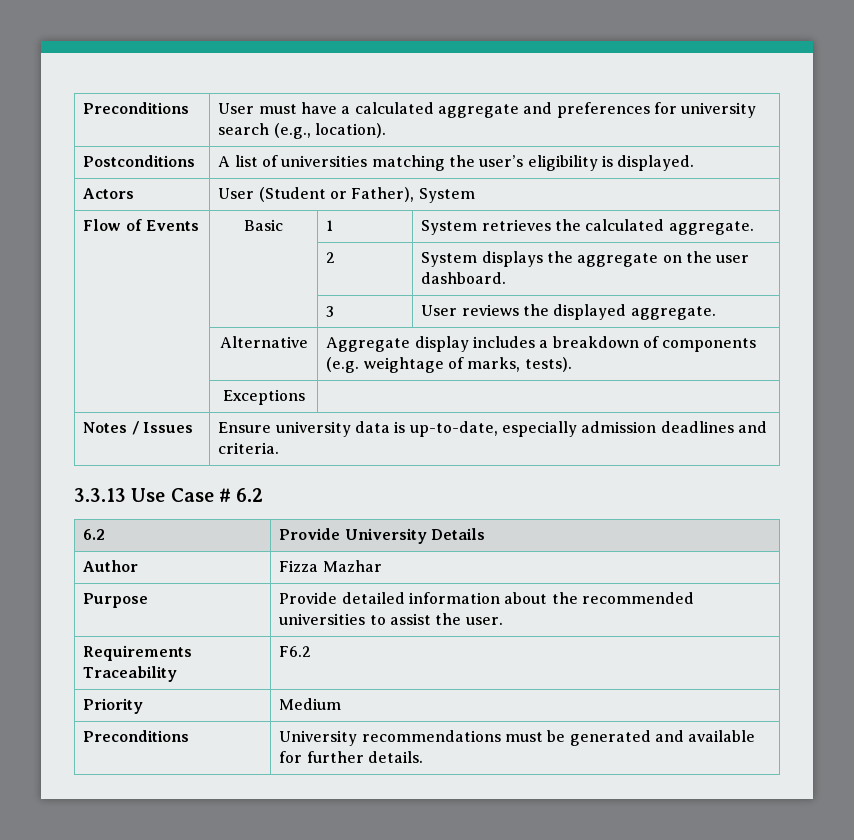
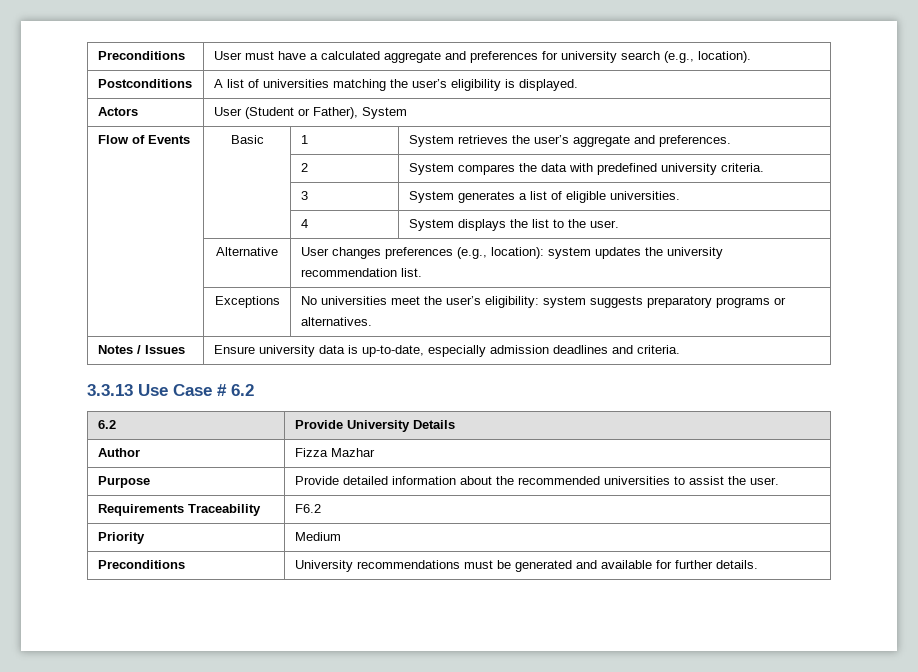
[585,219,754,235] [326,252,336,263] [421,251,750,267] [421,272,507,284] [326,306,335,317] [421,304,716,320] [219,336,308,348] [326,336,757,352] [326,357,572,373] [222,389,305,405] calculated aggregate. // | | 2 | System displays the aggregate on the user dashboard. // | | 3 | User reviews the displayed aggregate. // | Alternative | Aggregate display includes a breakdown of components (e.g. weightage of marks, tests). // | Exceptions | -> [533,135,731,147] [300,163,308,172] [408,163,764,175] [300,191,308,200] [408,191,680,203] [300,219,308,228] [408,219,619,231] [216,247,278,256] [300,247,723,259] [300,268,422,277] [214,296,280,308] [300,296,786,308] [300,317,372,326] user’s aggregate and preferences. // | | 2 | System compares the data with predefined university criteria. // | | 3 | System generates a list of eligible universities. // | | 4 | System displays the list to the user. // | Alternative | User changes preferences (e.g., location): system updates the university recommendation list. // | Exceptions | No universities meet the user’s eligibility: system suggests preparatory programs or alternatives.

